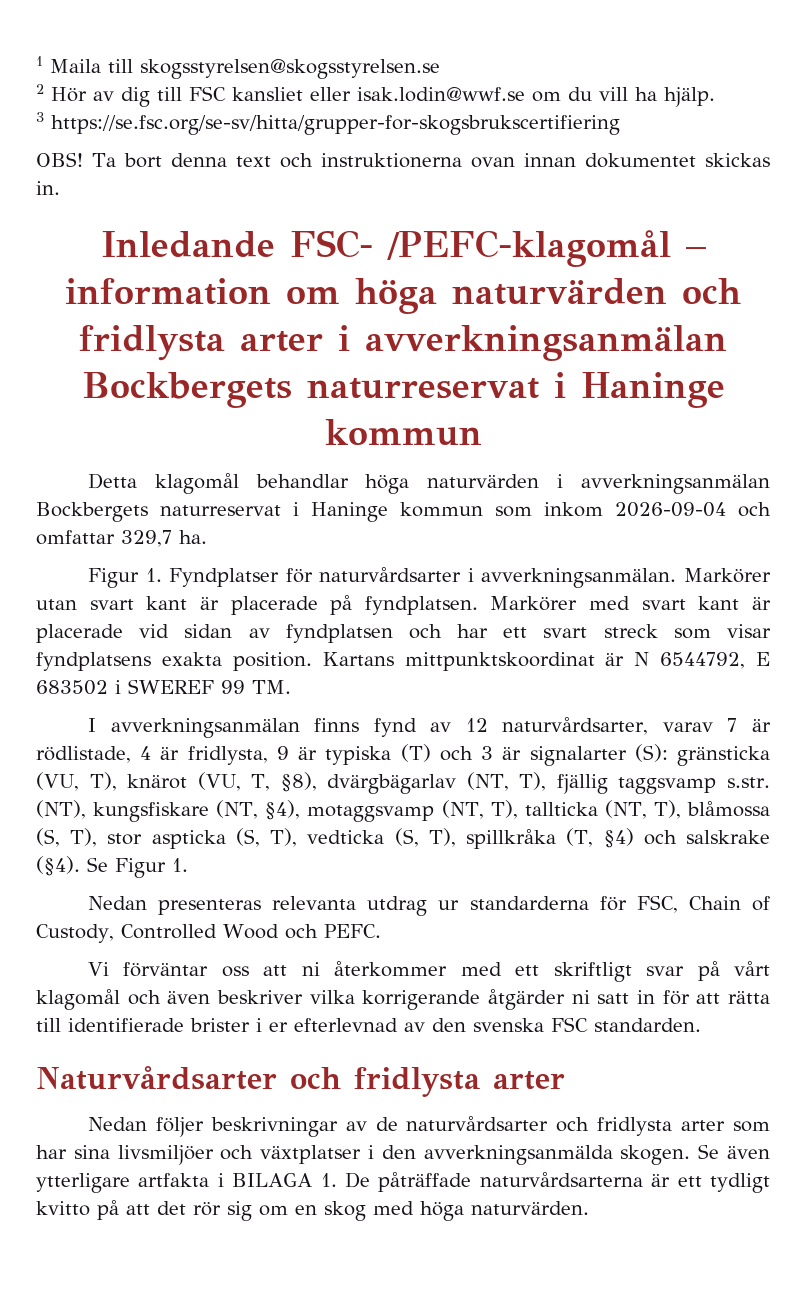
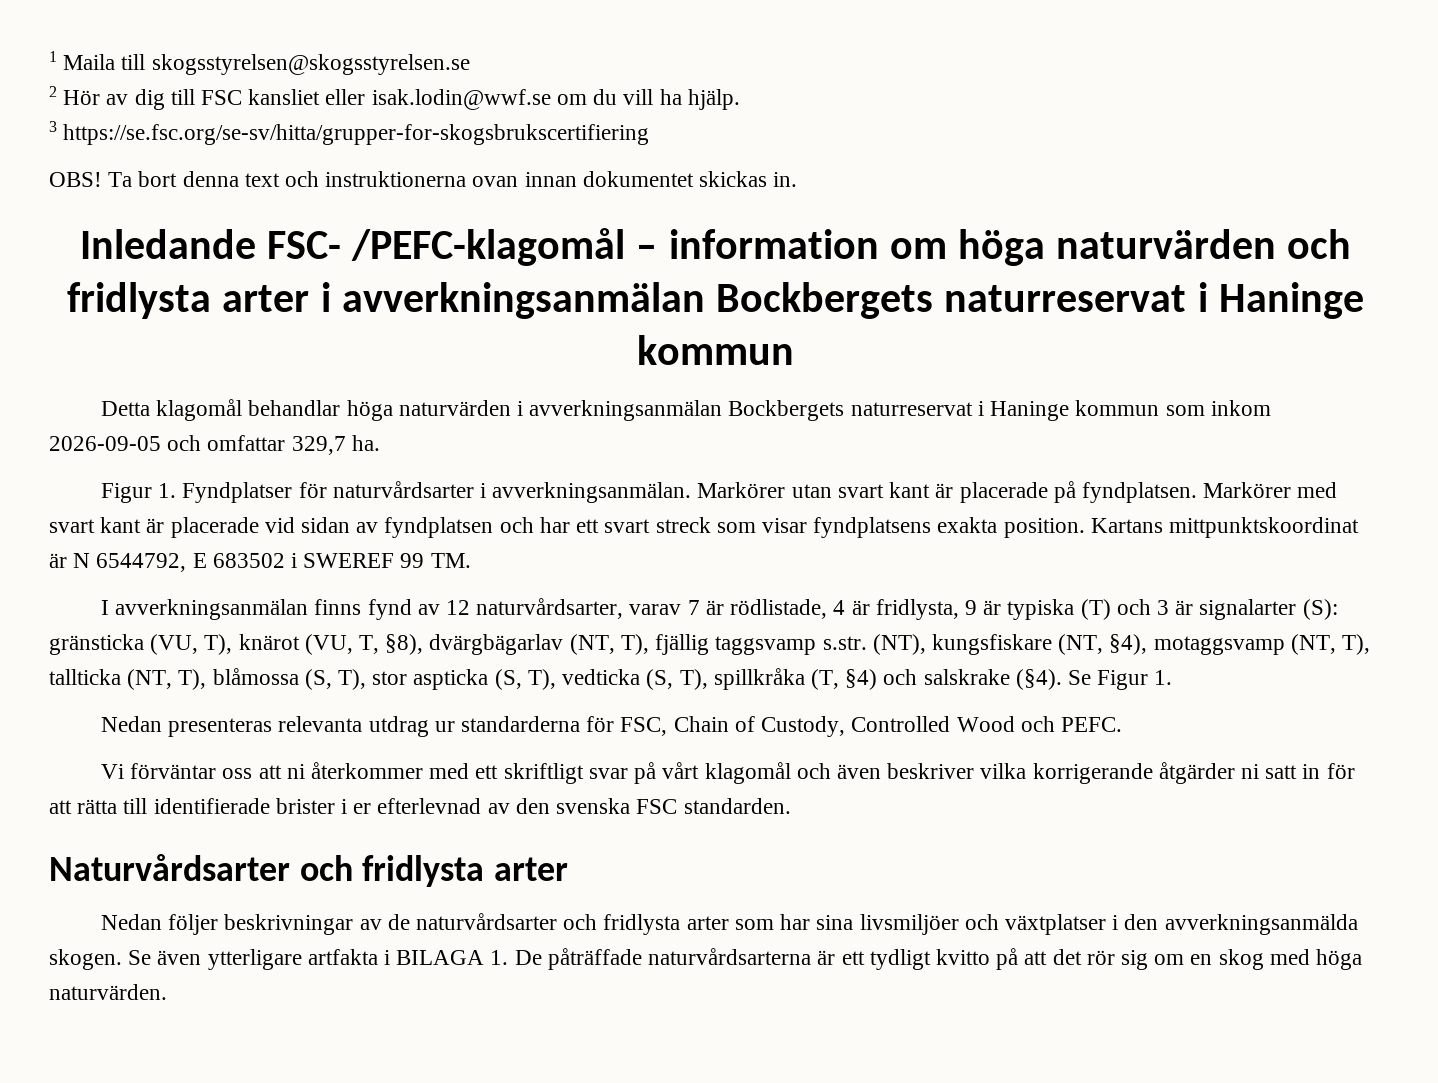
[615,502,726,517] 2026-09-04 -> [49,436,161,451] 2026-09-05

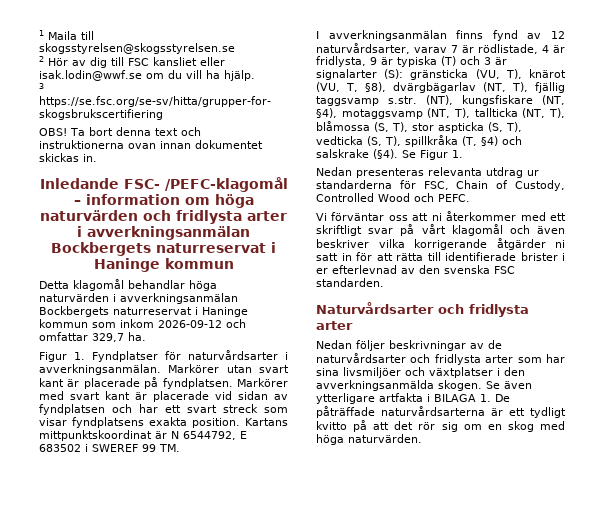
[49,436,161,451] 2026-09-05 -> [158,320,222,328] 2026-09-12

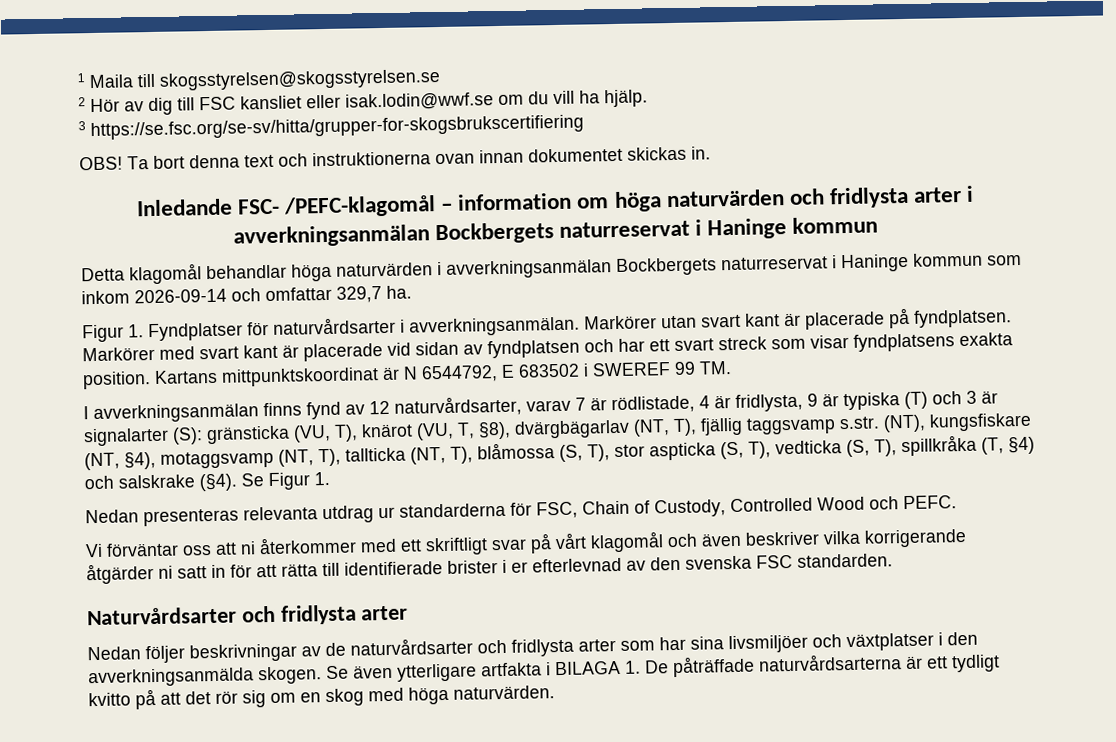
[158,320,222,328] 2026-09-12 -> [134,288,227,304] 2026-09-14

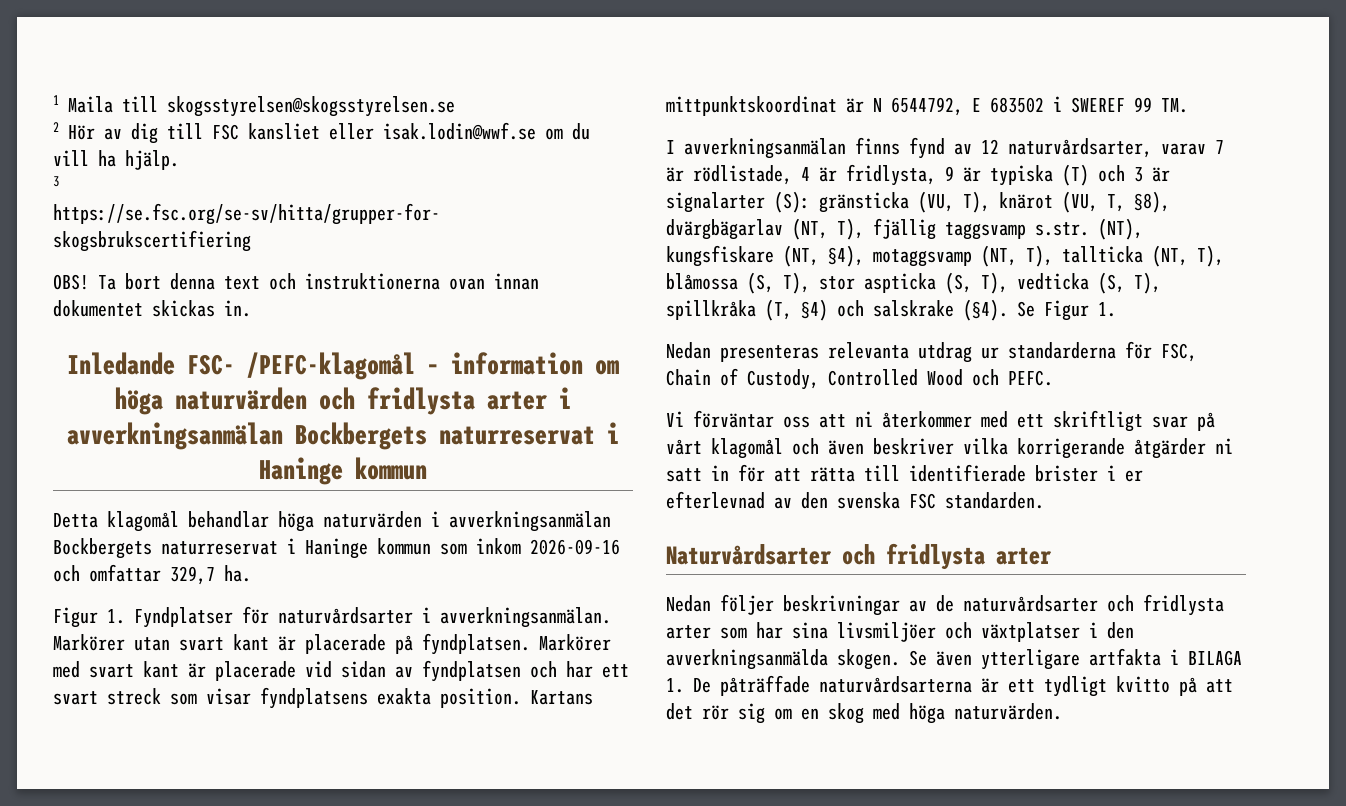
[134,288,227,304] 2026-09-14 -> [530,539,620,555] 2026-09-16

